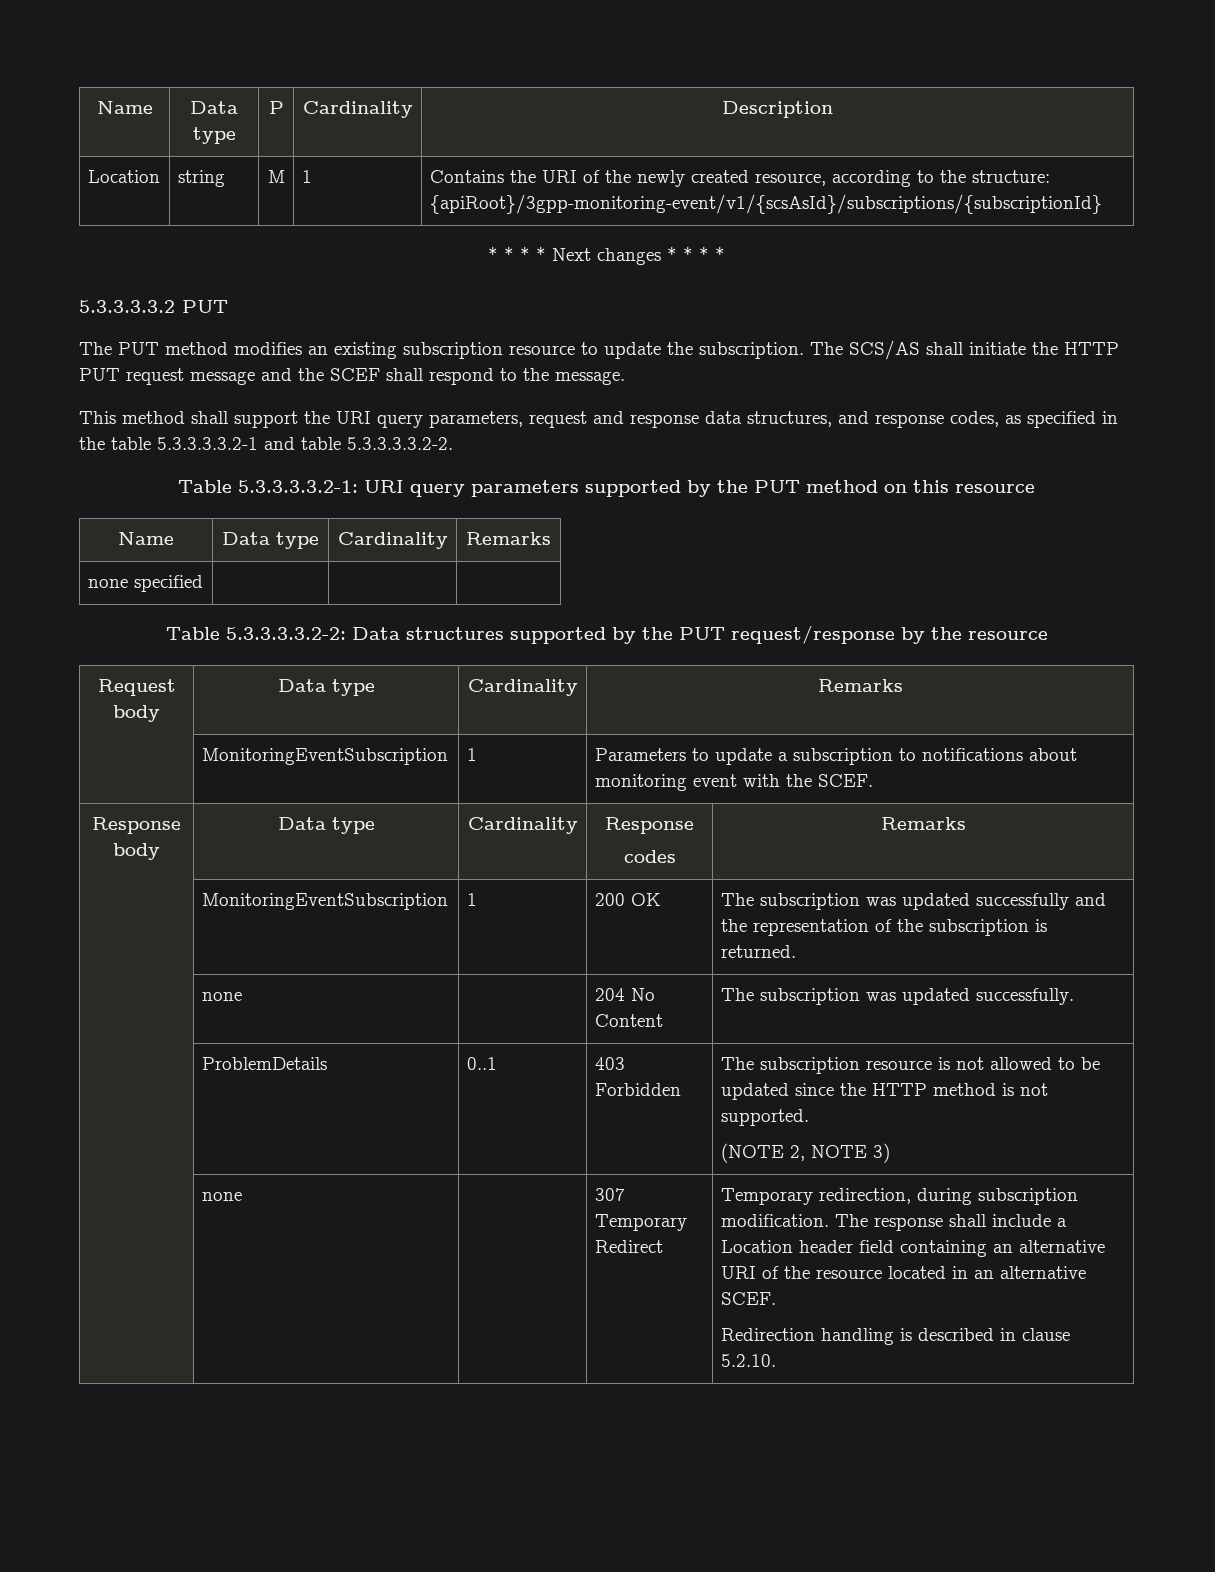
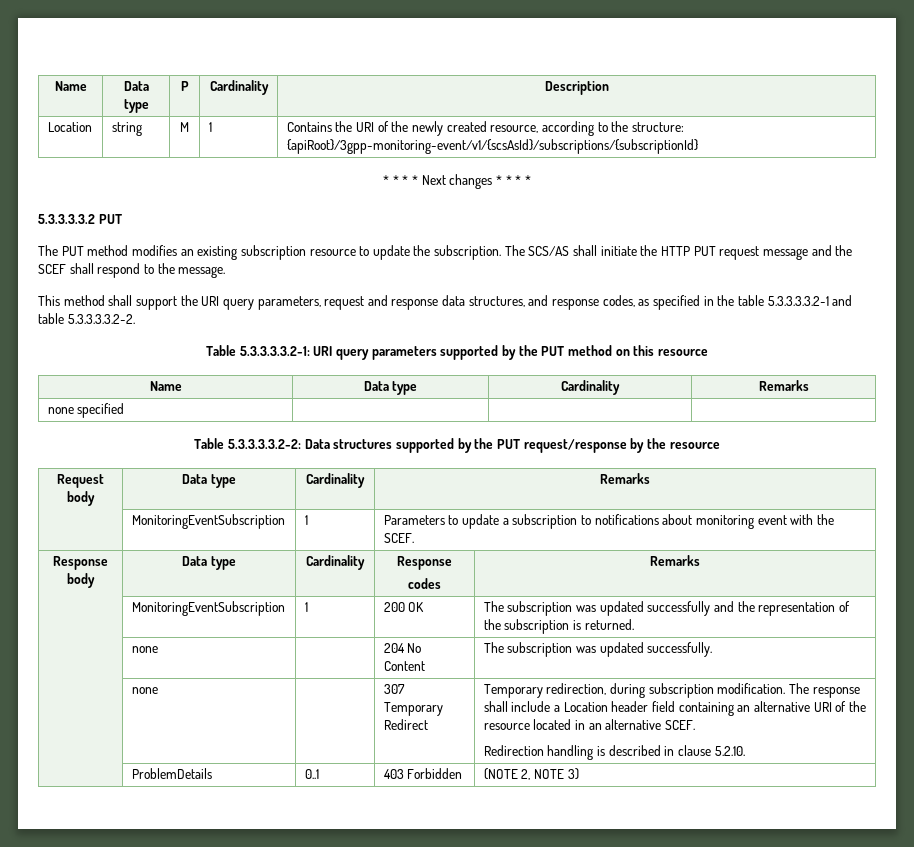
[201,1057,327,1070] [466,1057,497,1070] [594,1057,625,1070] [594,1083,681,1096] [720,1057,1100,1074] [720,1083,1048,1100] [720,1109,809,1126] [720,1143,890,1163] // | ProblemDetails | 0..1 | 403 Forbidden | The subscription resource is not allowed to be updated since the HTTP method is not supported. // (NOTE 2, NOTE 3) -> (713, 649) none
(776, 1360) none -> [131,768,212,779] [304,769,319,779] [383,768,463,779] [483,768,579,780] // | ProblemDetails | 0..1 | 403 Forbidden | (NOTE 2, NOTE 3)

